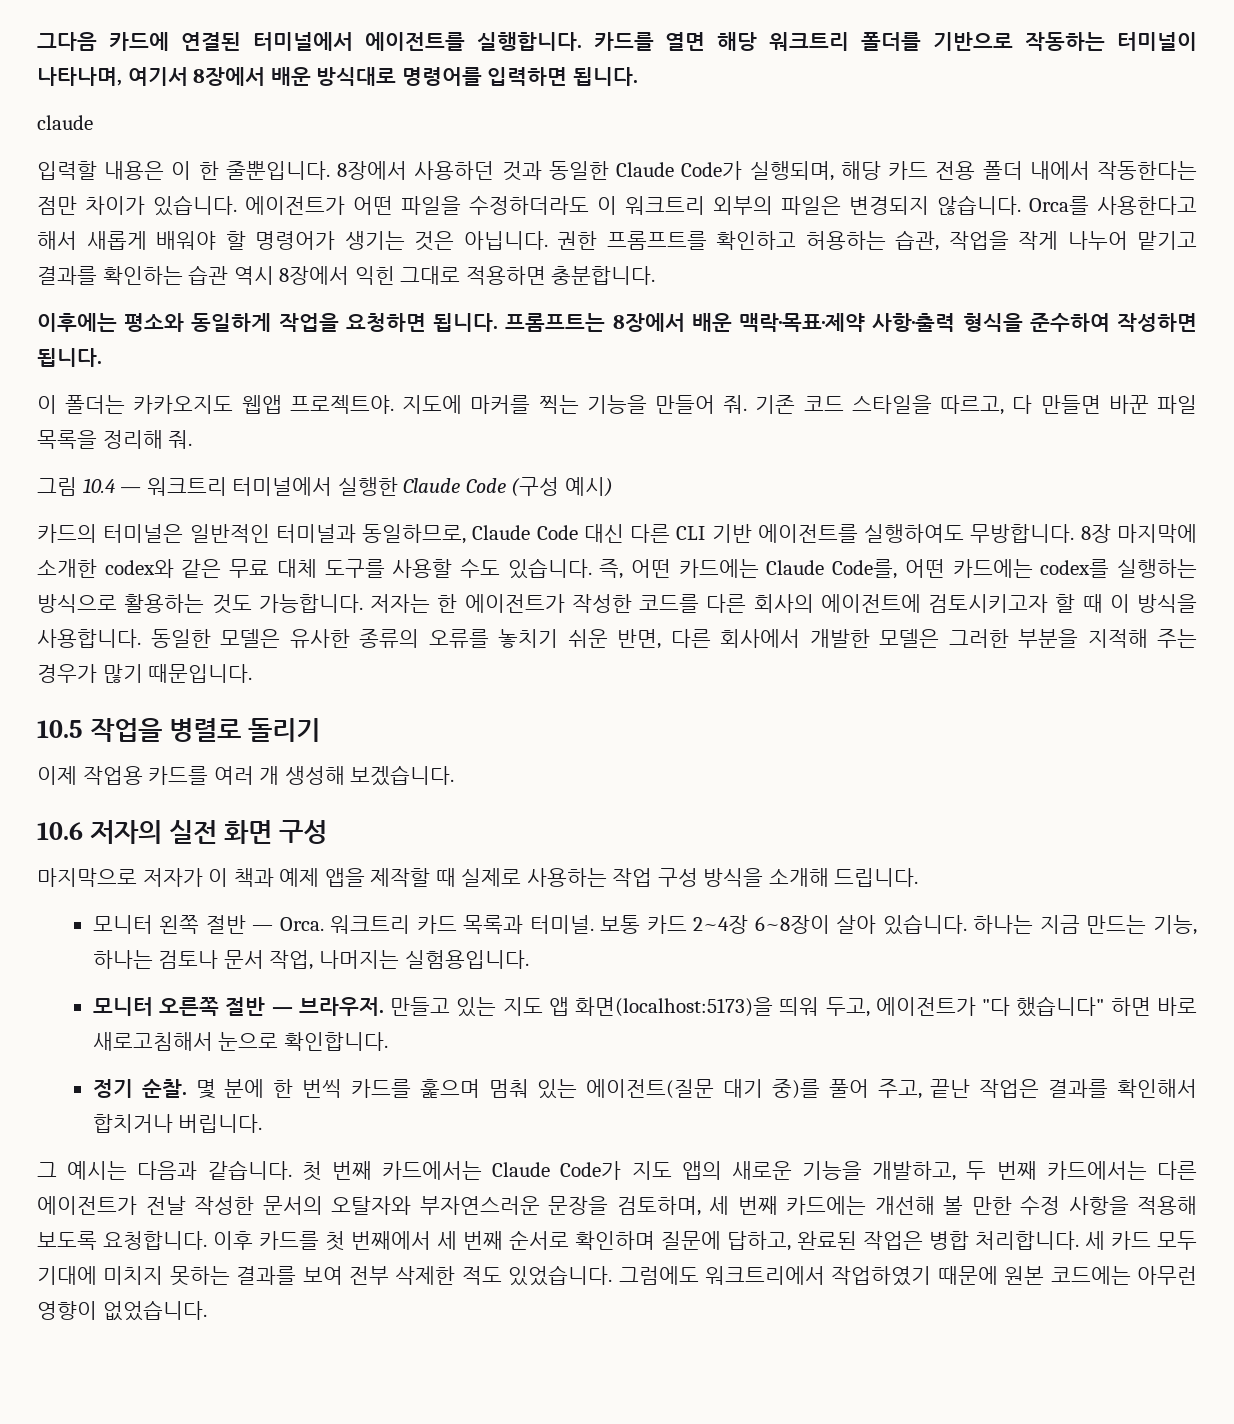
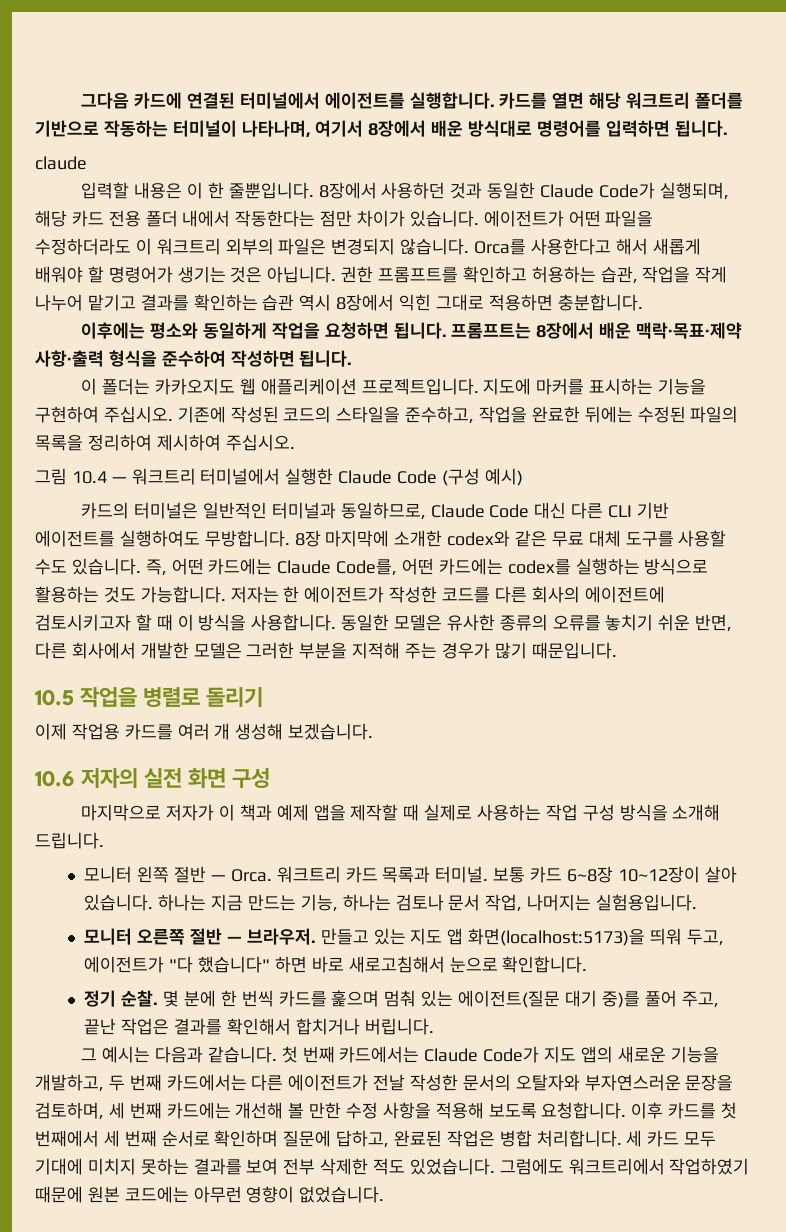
[241,395,1197,415] [37,430,193,449] 웹앱 프로젝트야. 지도에 마커를 찍는 기능을 만들어 줘. 기존 코드 스타일을 따르고, 다 만들면 바꾼 파일 목록을 정리해 줘. -> [239,378,706,395] [35,406,739,424] [35,434,295,451] 웹 애플리케이션 프로젝트입니다. 지도에 마커를 표시하는 기능을 구현하여 주십시오. 기존에 작성된 코드의 스타일을 준수하고, 작업을 완료한 뒤에는 수정된 파일의 목록을 정리하여 제시하여 주십시오.
[693,915,830,934] 2~4장 6~8장이 -> [566,866,700,883] 6~8장 10~12장이

